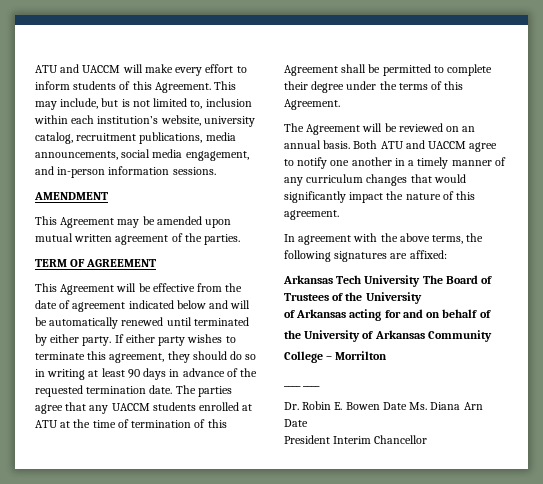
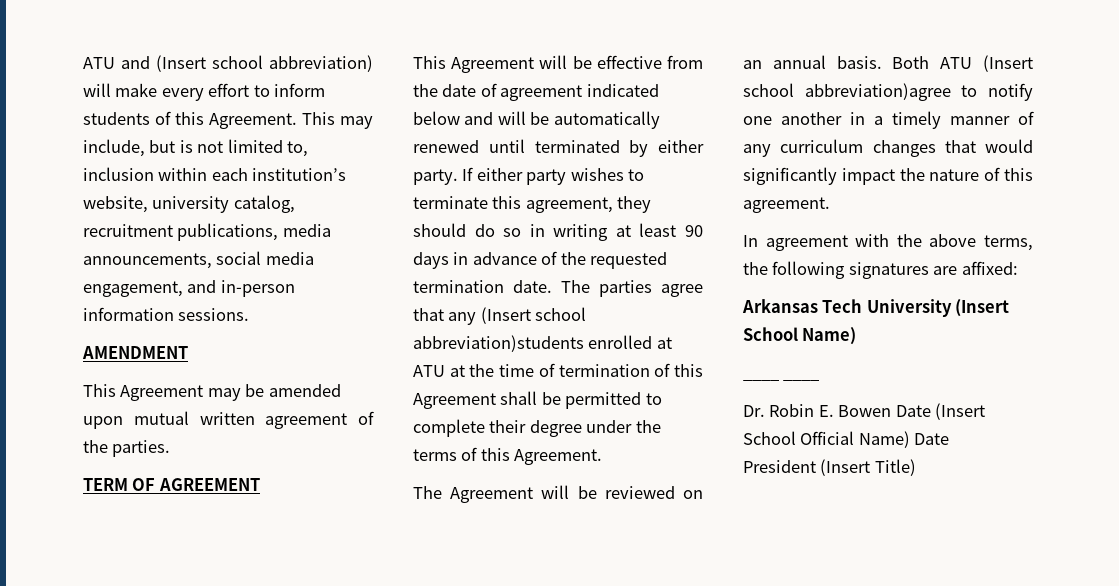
[35,64,121,73] ATU and UACCM -> [83,55,373,72] ATU and (Insert school abbreviation)
[111,402,196,411] UACCM students -> [480,307,587,324] [413,335,584,352] (Insert school abbreviation)students
[405,140,498,152] and UACCM agree -> [983,55,1033,72] [743,83,951,101] (Insert school abbreviation)agree
[422,275,493,284] [284,292,422,304] [284,309,491,321] [284,330,492,342] [284,351,388,363] The Board of Trustees of the University // of Arkansas acting for and on behalf of // the University of Arkansas Community // College – Morrilton -> [955,299,1010,317] [743,327,857,345] (Insert School Name)
[409,402,483,410] Ms. Diana Arn -> [935,403,986,420] [743,431,910,448] (Insert School Official Name)
[333,435,428,444] Interim Chancellor -> [820,459,916,476] (Insert Title)

